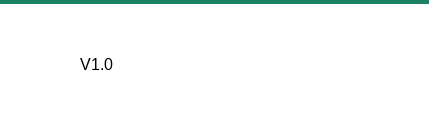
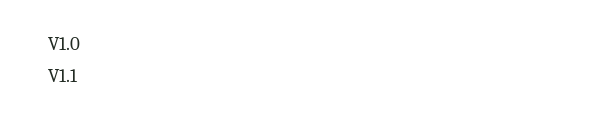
(113, 64) none -> [48,69,78,82] // V1.1

